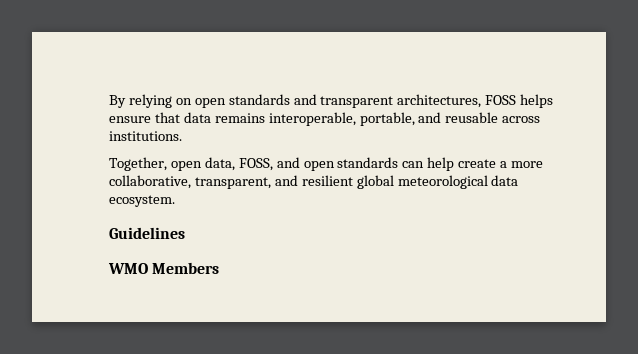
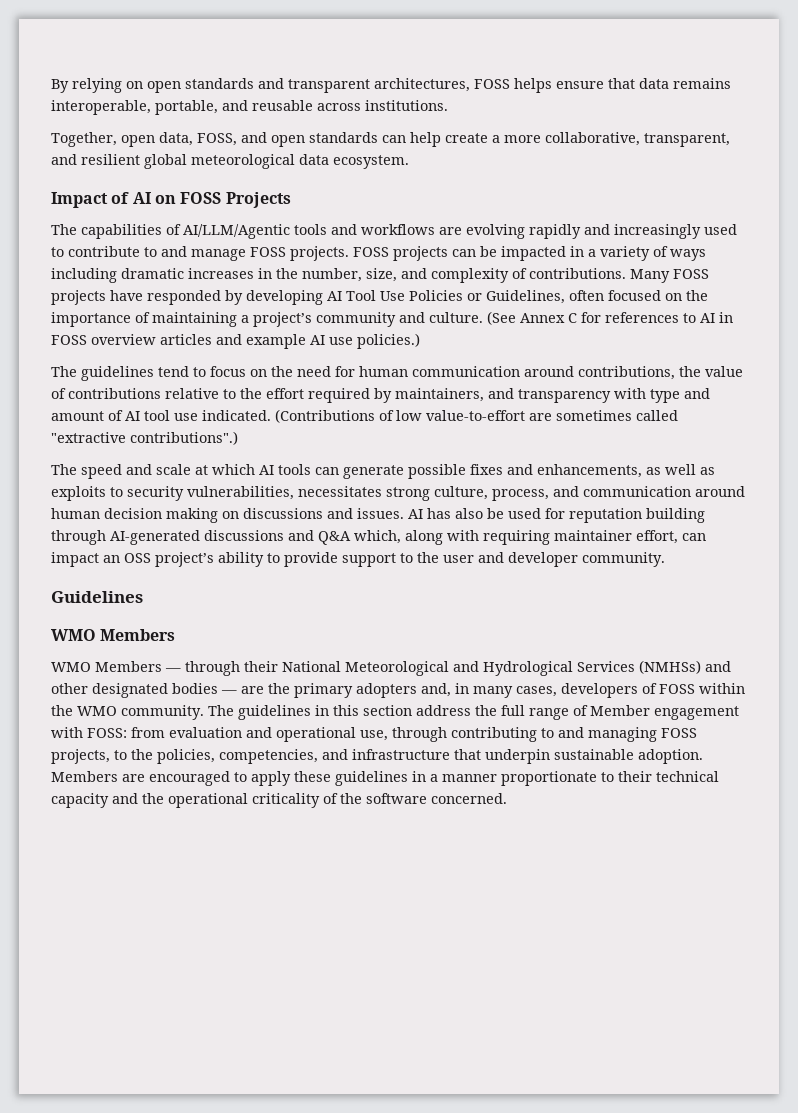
[109,227,185,239] [108,262,220,274] Guidelines // WMO Members -> [51,192,291,208] [51,224,737,239] [51,246,706,261] [51,268,709,283] [51,290,708,305] [51,311,733,327] [51,333,420,349] [51,366,743,381] [51,388,710,403] [51,409,678,423] [51,431,238,445] [51,464,715,479] [51,486,745,501] [51,508,705,523] [51,530,706,545] [51,552,665,567] [51,591,143,603] [51,629,176,641] [51,660,731,676] [51,683,745,698] [51,705,739,720] [51,727,697,742] [51,749,703,764] [51,771,719,786] [51,793,507,808] Impact of AI on FOSS Projects // The capabilities of AI/LLM/Agentic tools and workflows are evolving rapidly and increasingly used to contribute to and manage FOSS projects. FOSS projects can be impacted in a variety of ways including dramatic increases in the number, size, and complexity of contributions. Many FOSS projects have responded by developing AI Tool Use Policies or Guidelines, often focused on the importance of maintaining a project’s community and culture. (See Annex C for references to AI in FOSS overview articles and example AI use policies.) // The guidelines tend to focus on the need for human communication around contributions, the value of contributions relative to the effort required by maintainers, and transparency with type and amount of AI tool use indicated. (Contributions of low value-to-effort are sometimes called "extractive contributions".) // The speed and scale at which AI tools can generate possible fixes and enhancements, as well as exploits to security vulnerabilities, necessitates strong culture, process, and communication around human decision making on discussions and issues. AI has also be used for reputation building through AI-generated discussions and Q&A which, along with requiring maintainer effort, can impact an OSS project’s ability to provide support to the user and developer community. // Guidelines // WMO Members // WMO Members — through their National Meteorological and Hydrological Services (NMHSs) and other designated bodies — are the primary adopters and, in many cases, developers of FOSS within the WMO community. The guidelines in this section address the full range of Member engagement with FOSS: from evaluation and operational use, through contributing to and managing FOSS projects, to the policies, competencies, and infrastructure that underpin sustainable adoption. Members are encouraged to apply these guidelines in a manner proportionate to their technical capacity and the operational criticality of the software concerned.

